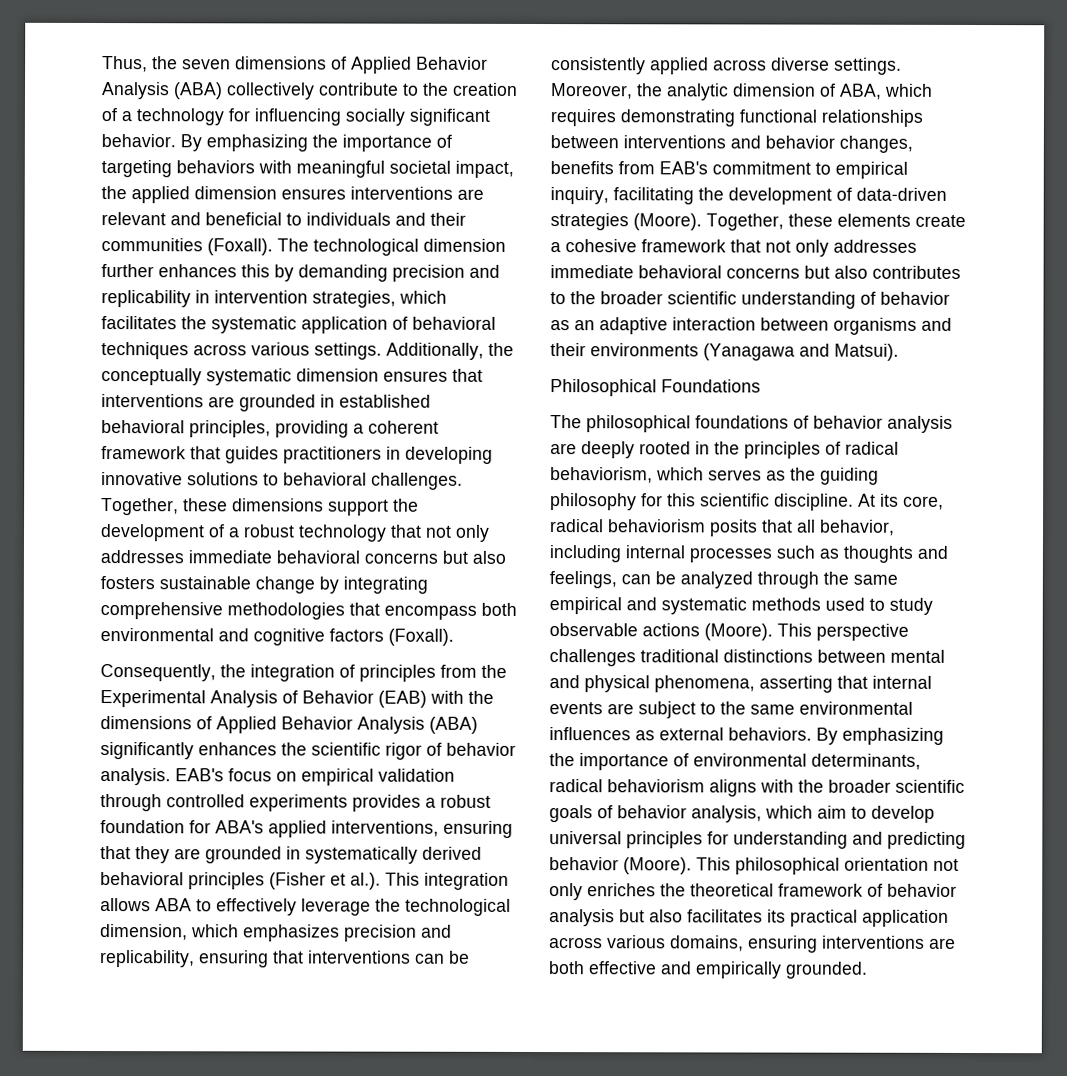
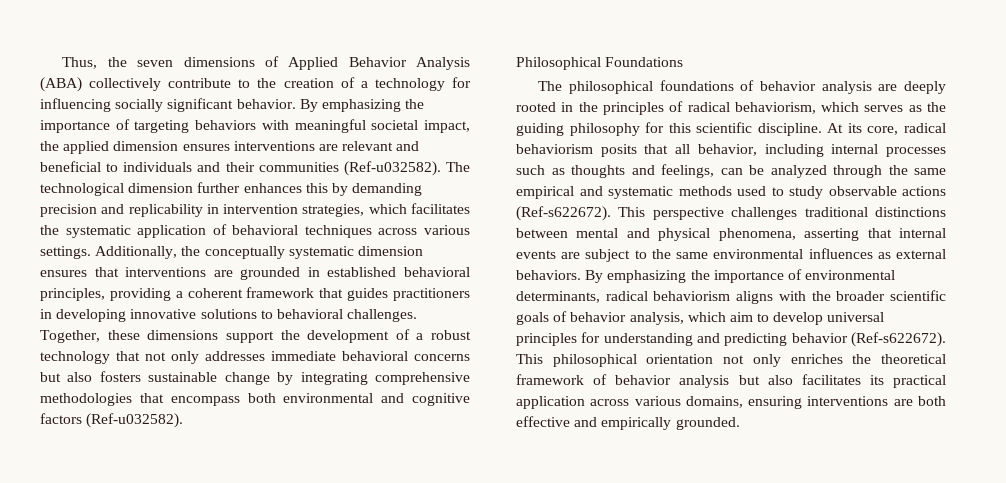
[207,238,273,256] (Foxall). -> [343,161,441,176] (Ref-u032582).
[388,628,454,646] [100,664,507,682] [100,690,494,708] [100,716,478,734] [100,742,516,760] [100,768,455,786] [100,794,491,812] [100,820,513,838] [100,846,482,864] [100,872,509,890] [100,898,511,916] [100,924,452,942] [100,950,470,968] [551,57,902,75] [550,83,933,101] [550,109,923,127] [550,135,913,153] [550,161,908,179] [550,187,947,205] [550,213,966,231] [550,239,917,257] [550,265,961,279] [550,291,950,309] [550,317,952,335] [550,343,899,361] (Foxall). // Consequently, the integration of principles from the Experimental Analysis of Behavior (EAB) with the dimensions of Applied Behavior Analysis (ABA) significantly enhances the scientific rigor of behavior analysis. EAB's focus on empirical validation through controlled experiments provides a robust foundation for ABA's applied interventions, ensuring that they are grounded in systematically derived behavioral principles (Fisher et al.). This integration allows ABA to effectively leverage the technological dimension, which emphasizes precision and replicability, ensuring that interventions can be consistently applied across diverse settings. Moreover, the analytic dimension of ABA, which requires demonstrating functional relationships between interventions and behavior changes, benefits from EAB's commitment to empirical inquiry, facilitating the development of data-driven strategies (Moore). Together, these elements create a cohesive framework that not only addresses immediate behavioral concerns but also contributes to the broader scientific understanding of behavior as an adaptive interaction between organisms and their environments (Yanagawa and Matsui). -> [86,413,184,428] (Ref-u032582).
[704,623,773,641] (Moore). -> [516,206,611,221] (Ref-s622672).
[623,857,692,875] (Moore). -> [851,332,946,347] (Ref-s622672).

